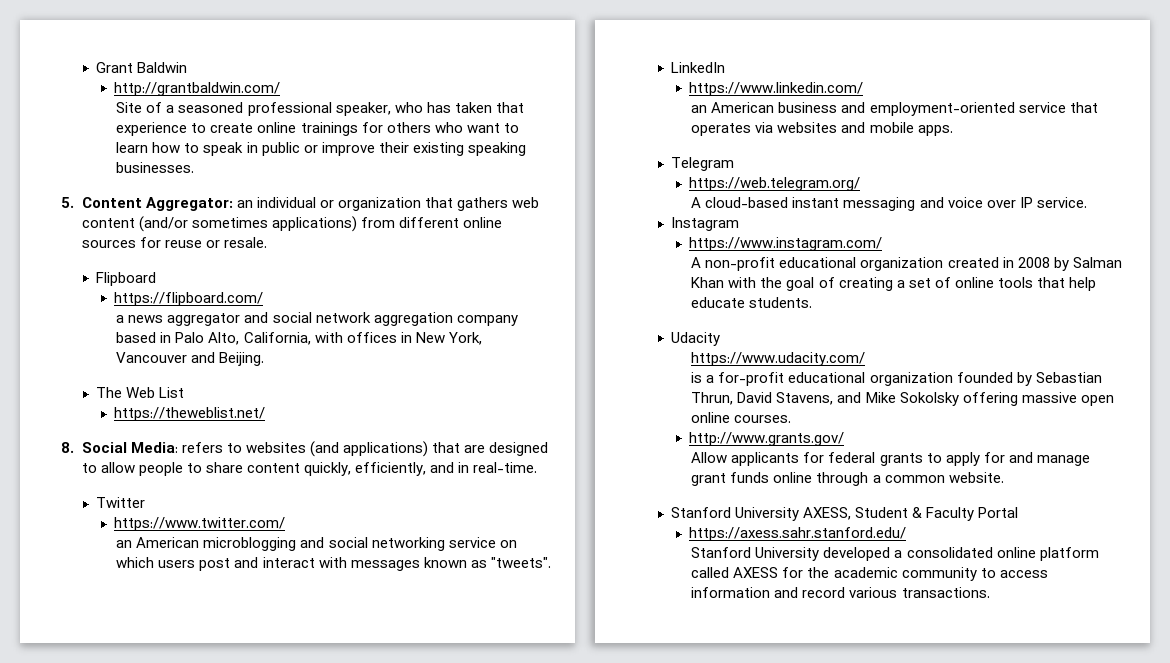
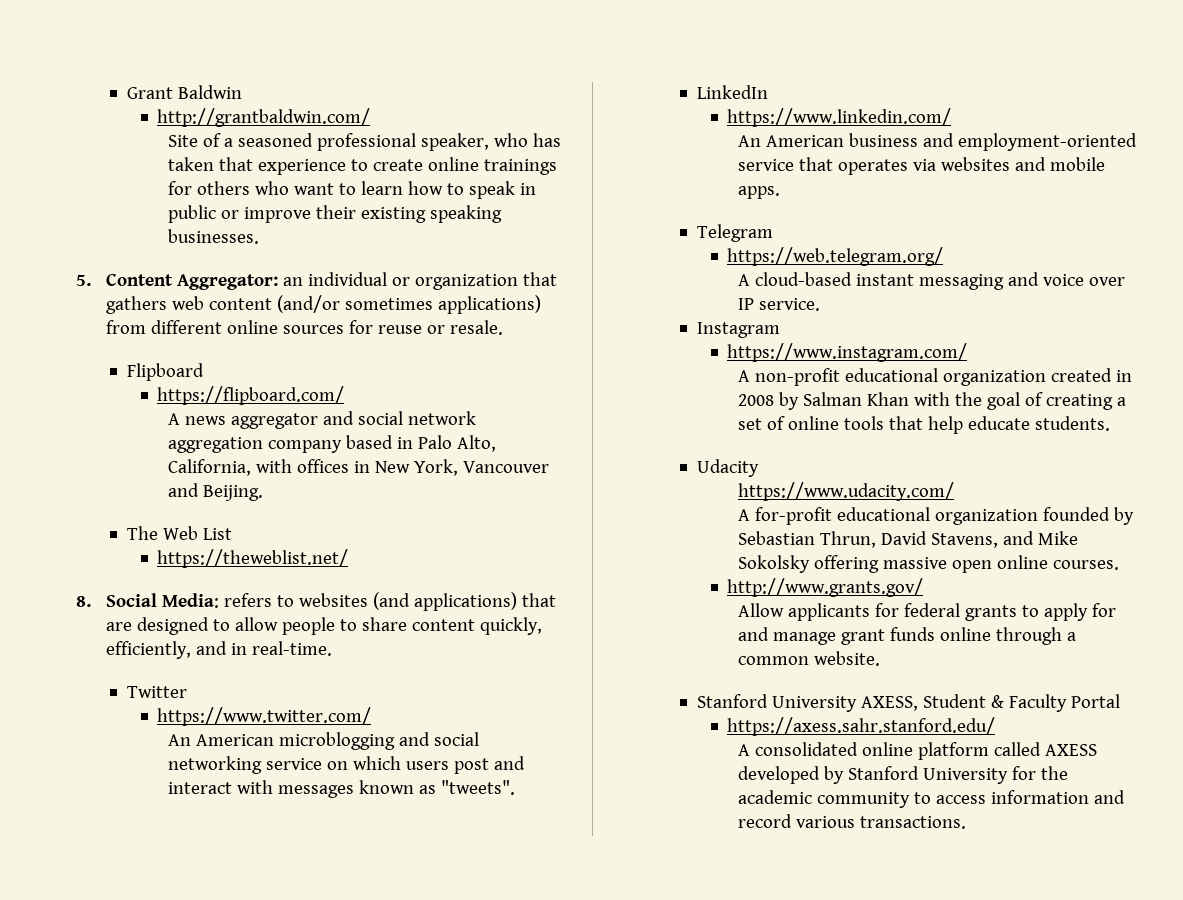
[116,315,125,323] a -> [167,413,180,425] A
[116,540,133,548] an -> [167,734,191,746] An
[691,105,708,113] an -> [737,135,761,147] An
[691,372,715,383] is a -> [737,509,750,521] A
[691,547,903,561] Stanford University developed a -> [737,744,750,756] A
(779, 572) none -> [737,766,1008,784] developed by Stanford University

